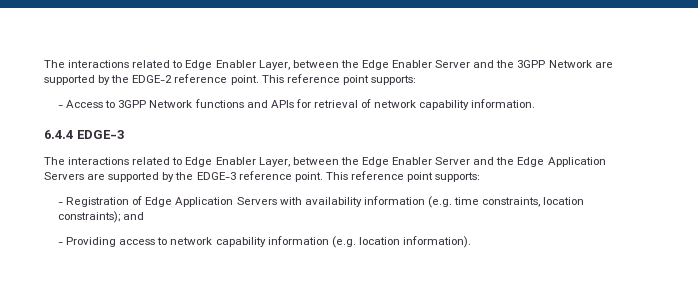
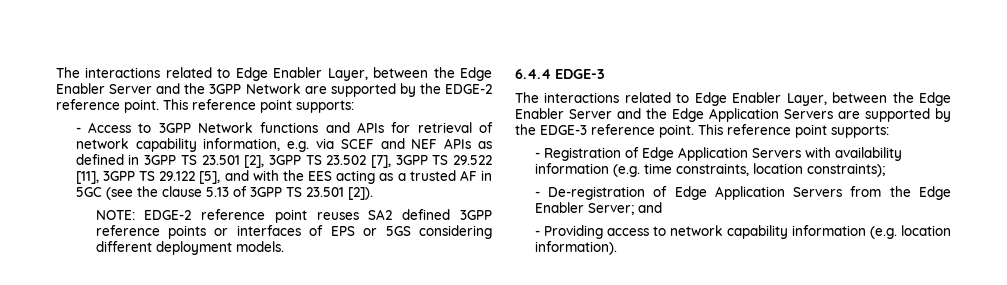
[471,99,536,108] information. -> [203,138,492,152] [75,154,492,168] [75,170,493,184] [75,186,373,200] [95,209,492,223] [95,225,492,239] [95,241,284,255] information, e.g. via SCEF and NEF APIs as defined in 3GPP TS 23.501 [2], 3GPP TS 23.502 [7], 3GPP TS 29.522 [11], 3GPP TS 29.122 [5], and with the EES acting as a trusted AF in 5GC (see the clause 5.13 of 3GPP TS 23.501 [2]). // NOTE: EDGE-2 reference point reuses SA2 defined 3GPP reference points or interfaces of EPS or 5GS considering different deployment models.
(120, 217) none -> [534,186,952,200] [534,202,634,215] // - De-registration of Edge Application Servers from the Edge Enabler Server;

